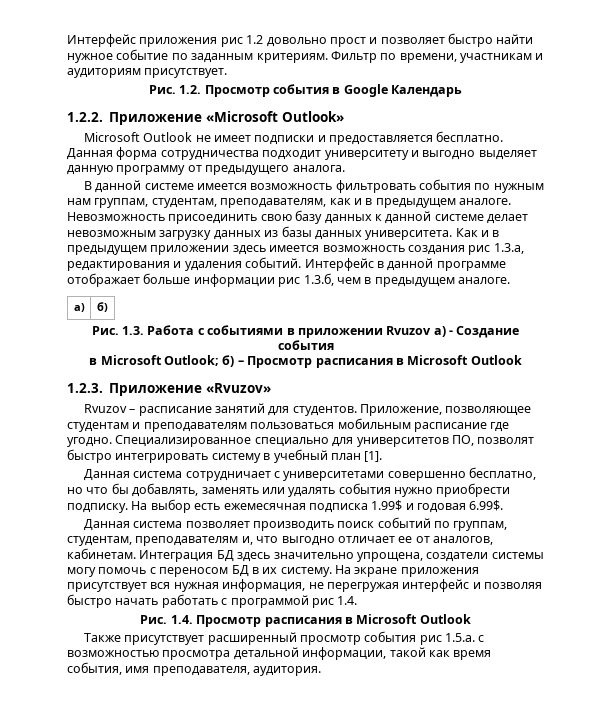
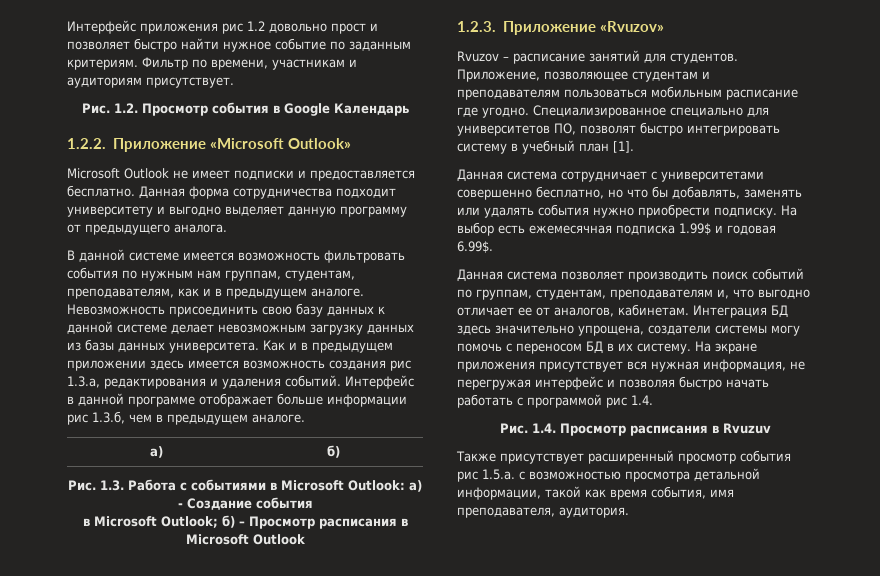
[297,326,432,338] приложении Rvuzov -> [281,480,405,491] Microsoft Outlook:
[356,614,471,624] Microsoft Outlook -> [722,423,771,434] Rvuzuv

